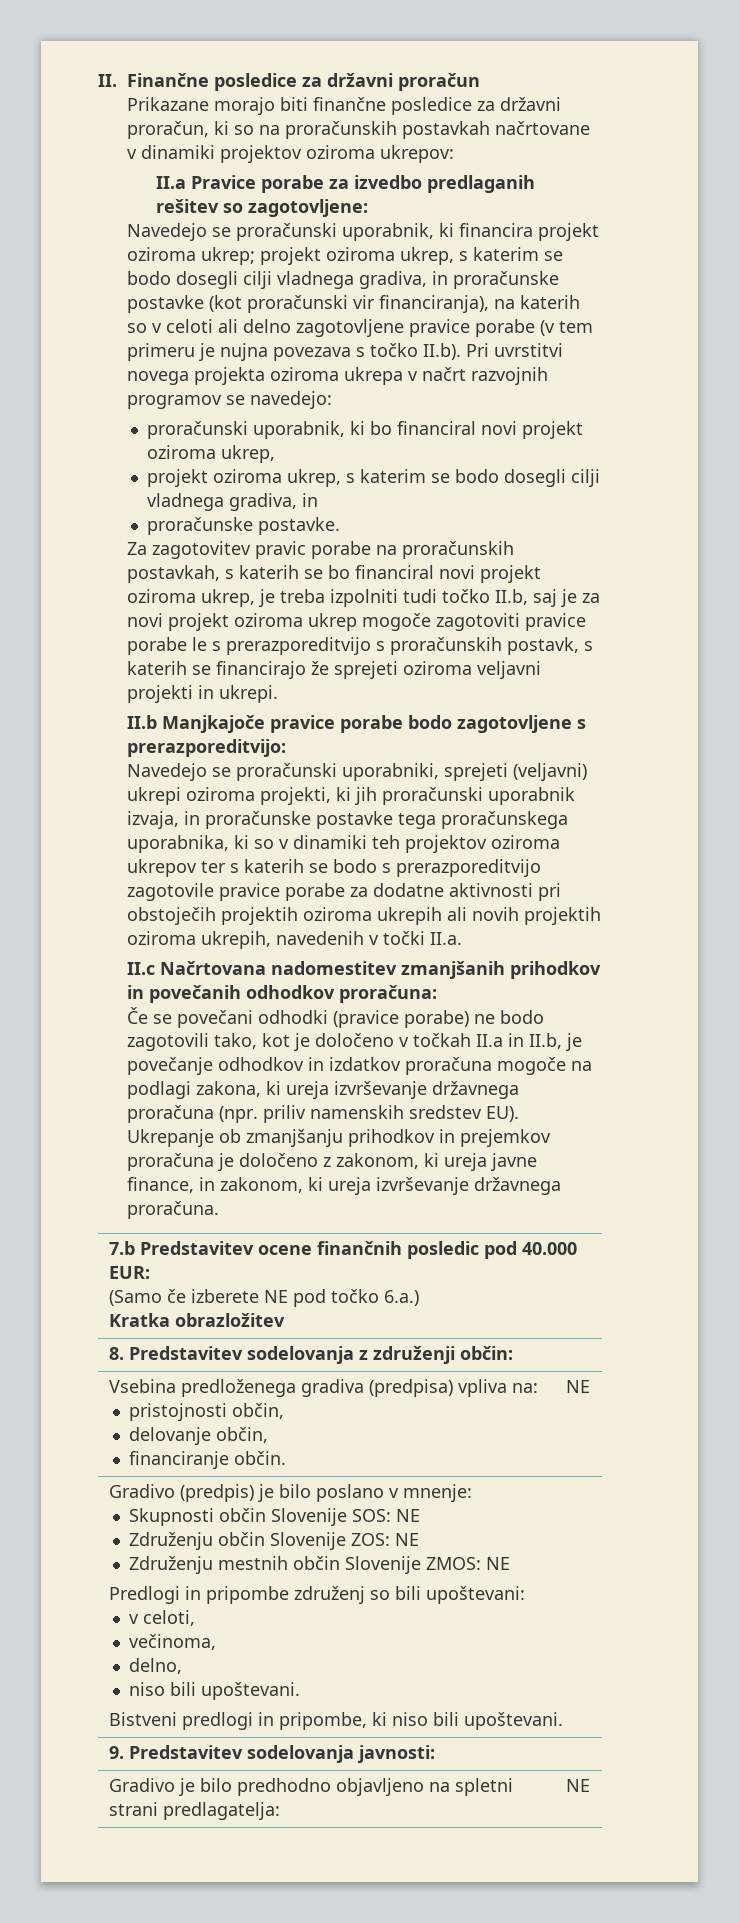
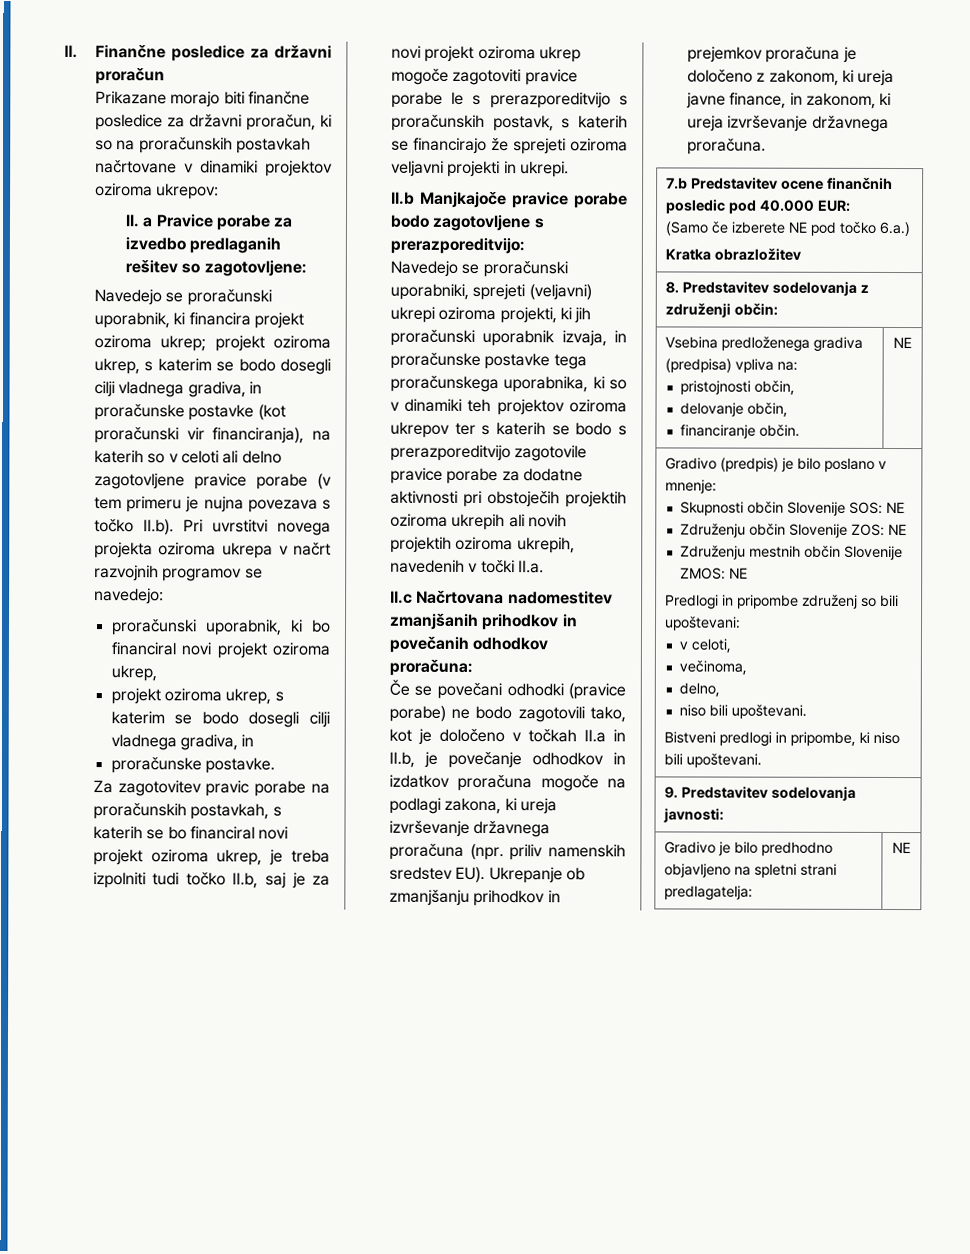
[156,176,187,189] II.a -> [124,214,154,228] II. a

